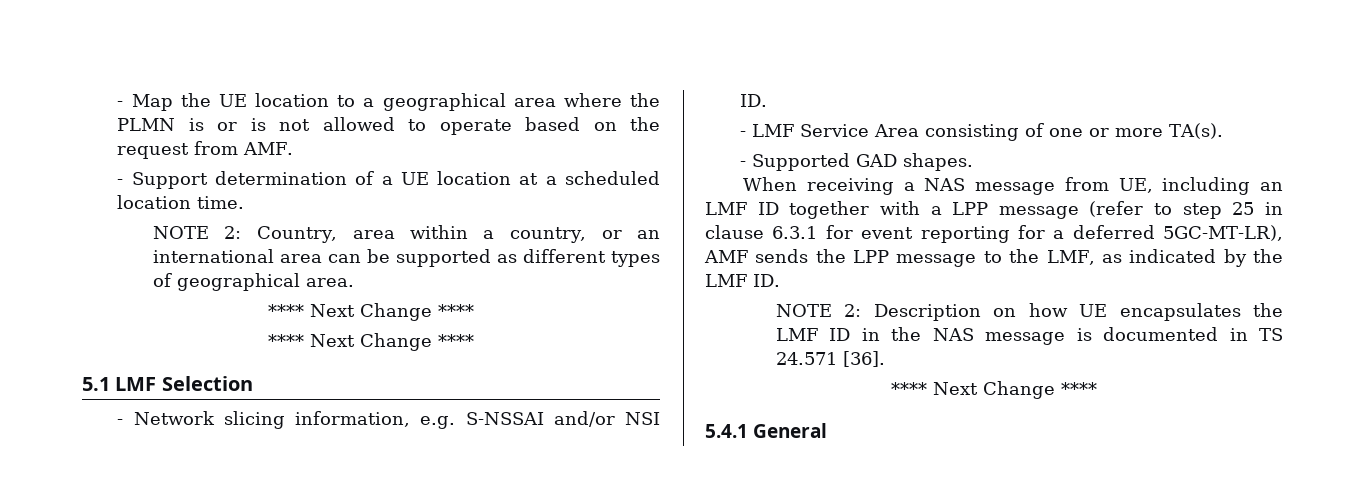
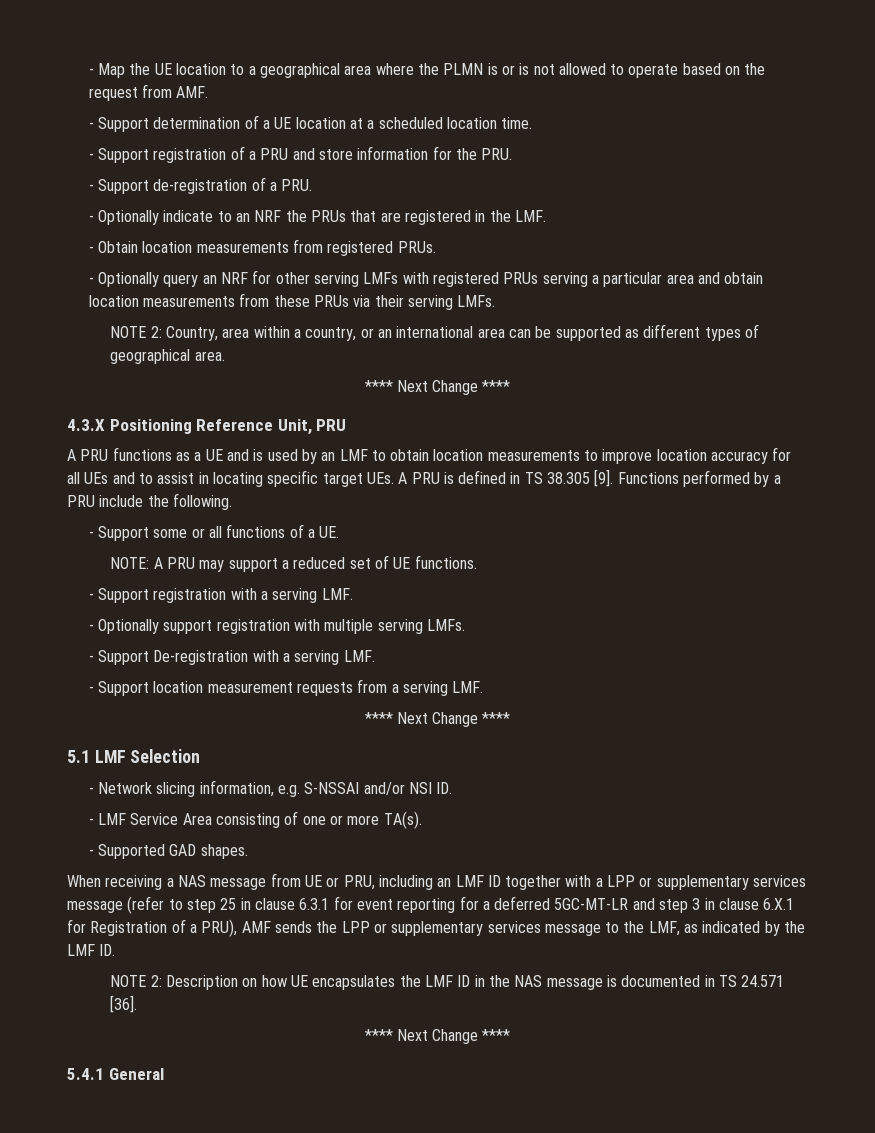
(245, 202) none -> [88,146,513,163] [88,177,313,194] [88,210,546,225] [88,239,436,256] [88,270,764,287] [88,293,496,310] // - Support registration of a PRU and store information for the PRU. // - Support de-registration of a PRU. // - Optionally indicate to an NRF the PRUs that are registered in the LMF. // - Obtain location measurements from registered PRUs. // - Optionally query an NRF for other serving LMFs with registered PRUs serving a particular area and obtain location measurements from these PRUs via their serving LMFs.
(474, 310) none -> [67,419,347,435] [67,447,792,464] [67,469,781,487] [67,493,232,510] [88,524,340,541] [110,555,477,572] [88,588,353,603] [88,619,465,634] [88,650,375,665] [88,679,484,696] // 4.3.X Positioning Reference Unit, PRU // A PRU functions as a UE and is used by an LMF to obtain location measurements to improve location accuracy for all UEs and to assist in locating specific target UEs. A PRU is defined in TS 38.305 [9]. Functions performed by a PRU include the following. // - Support some or all functions of a UE. // NOTE: A PRU may support a reduced set of UE functions. // - Support registration with a serving LMF. // - Optionally support registration with multiple serving LMFs. // - Support De-registration with a serving LMF. // - Support location measurement requests from a serving LMF.
[1118,178,1153,193] UE, -> [304,875,375,890] UE or PRU,
(989, 208) none -> [639,875,807,890] or supplementary services
[1163,225,1284,241] 5GC-MT-LR), -> [554,898,795,913] [67,919,238,937] 5GC-MT-LR and step 3 in clause 6.X.1 for Registration of a PRU),
(890, 256) none -> [373,921,541,936] or supplementary services

